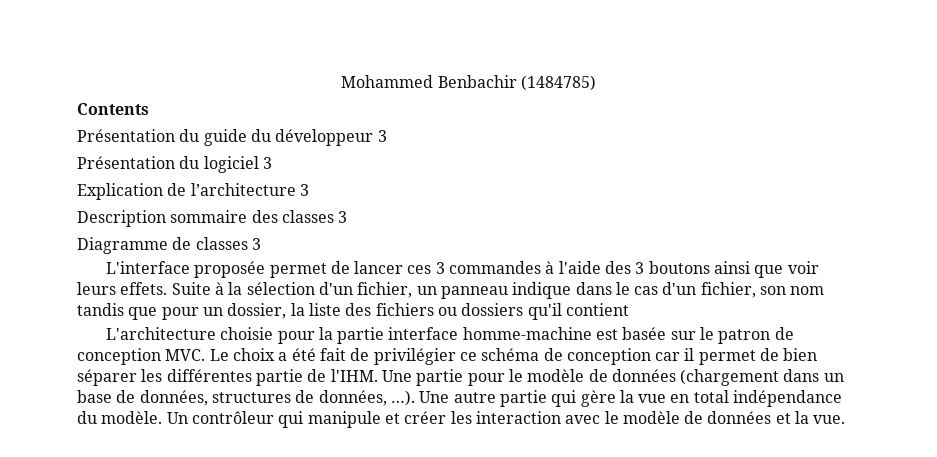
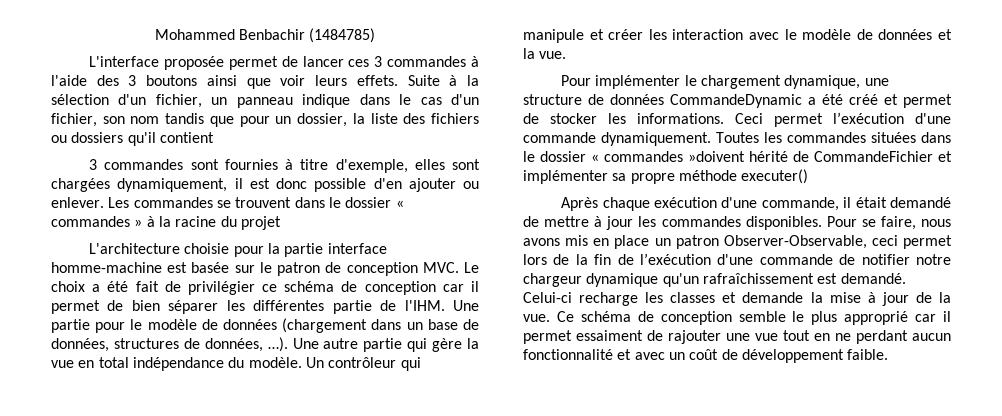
[77,103,149,115] [77,129,387,146] [77,156,272,173] [77,183,309,200] [77,210,348,227] [77,237,261,254] // Contents // Présentation du guide du développeur 3 // Présentation du logiciel 3 // Explication de l’architecture 3 // Description sommaire des classes 3 // Diagramme de classes 3 -> (376, 35) none
(629, 309) none -> [89,159,480,173] [51,178,479,192] [51,197,404,208] [51,216,281,230] // 3 commandes sont fournies à titre d'exemple, elles sont chargées dynamiquement, il est donc possible d'en ajouter ou enlever. Les commandes se trouvent dans le dossier « commandes » à la racine du projet
(846, 419) none -> [561,75,889,89] [523,94,952,108] [523,112,951,127] [523,132,951,146] [523,151,952,162] [523,169,809,184] [561,197,951,211] [523,216,951,230] [523,235,952,249] [523,253,951,265] [523,273,906,287] [523,292,952,306] [523,311,951,325] [523,330,951,344] [523,349,889,363] // Pour implémenter le chargement dynamique, une structure de données CommandeDynamic a été créé et permet de stocker les informations. Ceci permet l’exécution d'une commande dynamiquement. Toutes les commandes situées dans le dossier « commandes »doivent hérité de CommandeFichier et implémenter sa propre méthode executer() // Après chaque exécution d'une commande, il était demandé de mettre à jour les commandes disponibles. Pour se faire, nous avons mis en place un patron Observer-Observable, ceci permet lors de la fin de l’exécution d'une commande de notifier notre chargeur dynamique qu'un rafraîchissement est demandé. Celui-ci recharge les classes et demande la mise à jour de la vue. Ce schéma de conception semble le plus approprié car il permet essaiment de rajouter une vue tout en ne perdant aucun fonctionnalité et avec un coût de développement faible.

